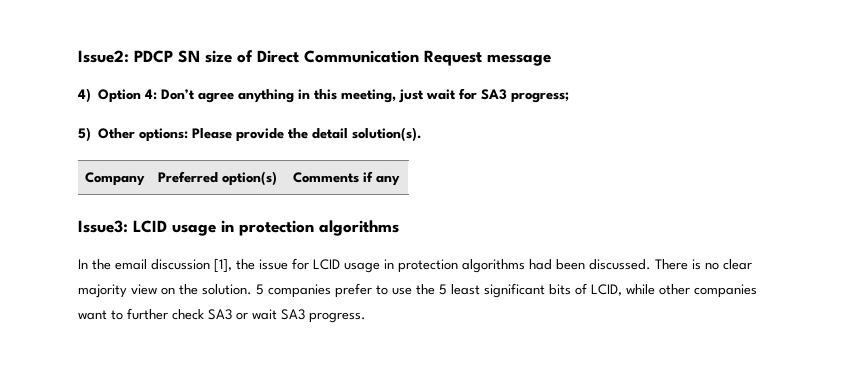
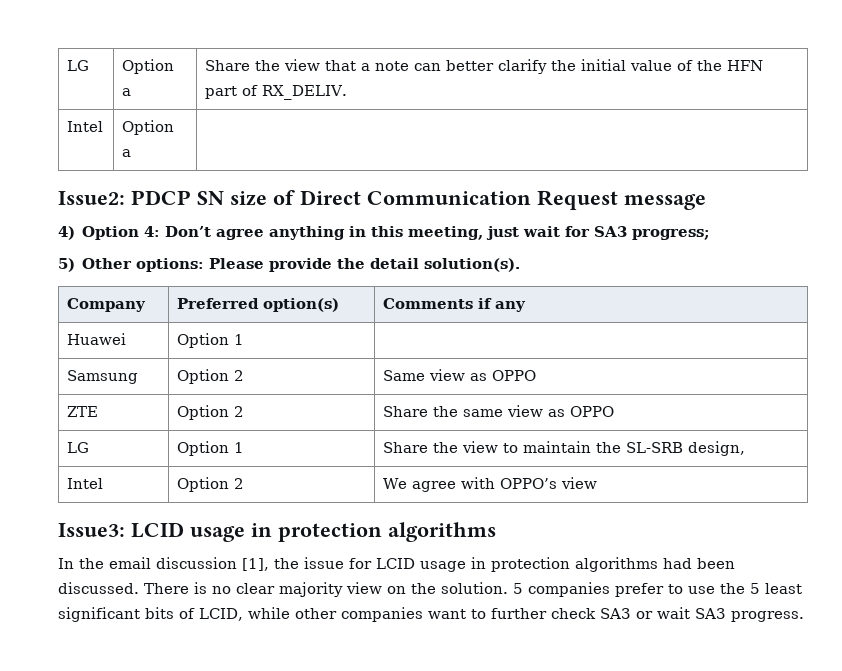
(78, 56) none -> [67,60,90,71] [122,59,175,74] [122,88,132,96] [205,59,764,74] [205,85,348,100] [67,121,104,132] [122,120,175,135] [122,149,132,157] LG | Option a | Share the view that a note can better clarify the initial value of the HFN part of RX_DELIV. // Intel | Option a | //
(400, 180) none -> [67,333,127,345] [177,333,245,348] [67,370,139,384] [177,369,245,384] [383,369,537,381] [67,406,99,417] [177,405,245,420] [383,405,615,417] [67,442,90,453] [177,441,245,456] [383,441,746,456] [67,478,104,489] [177,477,245,492] [383,477,598,492] // Huawei | Option 1 | // Samsung | Option 2 | Same view as OPPO // ZTE | Option 2 | Share the same view as OPPO // LG | Option 1 | Share the view to maintain the SL-SRB design, // Intel | Option 2 | We agree with OPPO’s view

